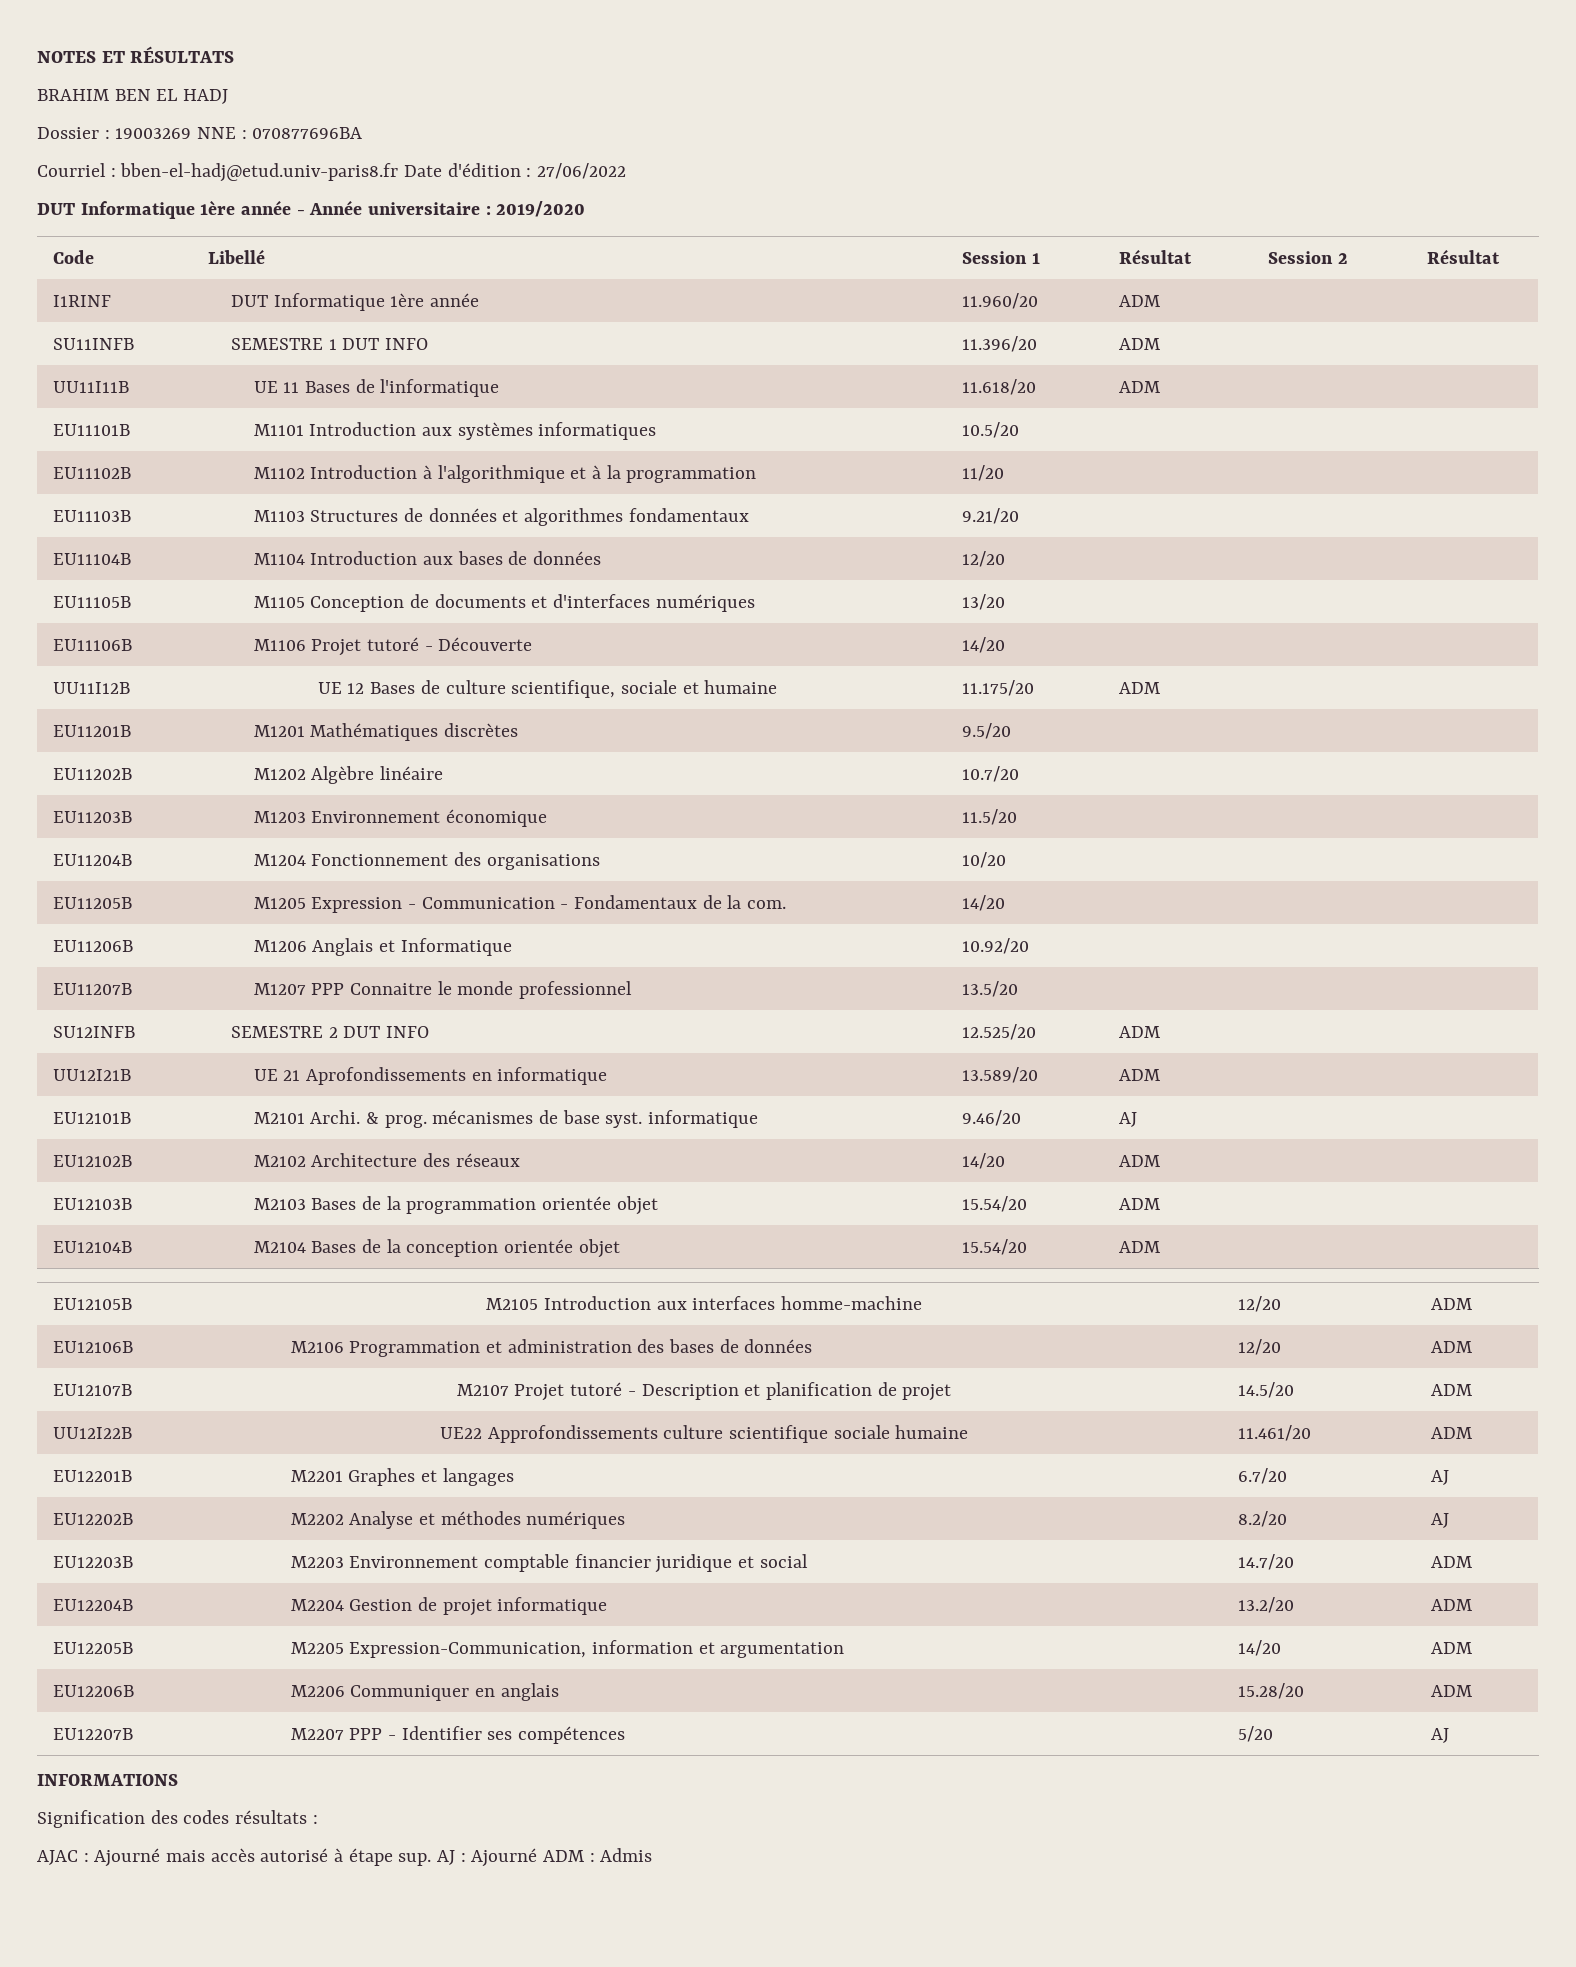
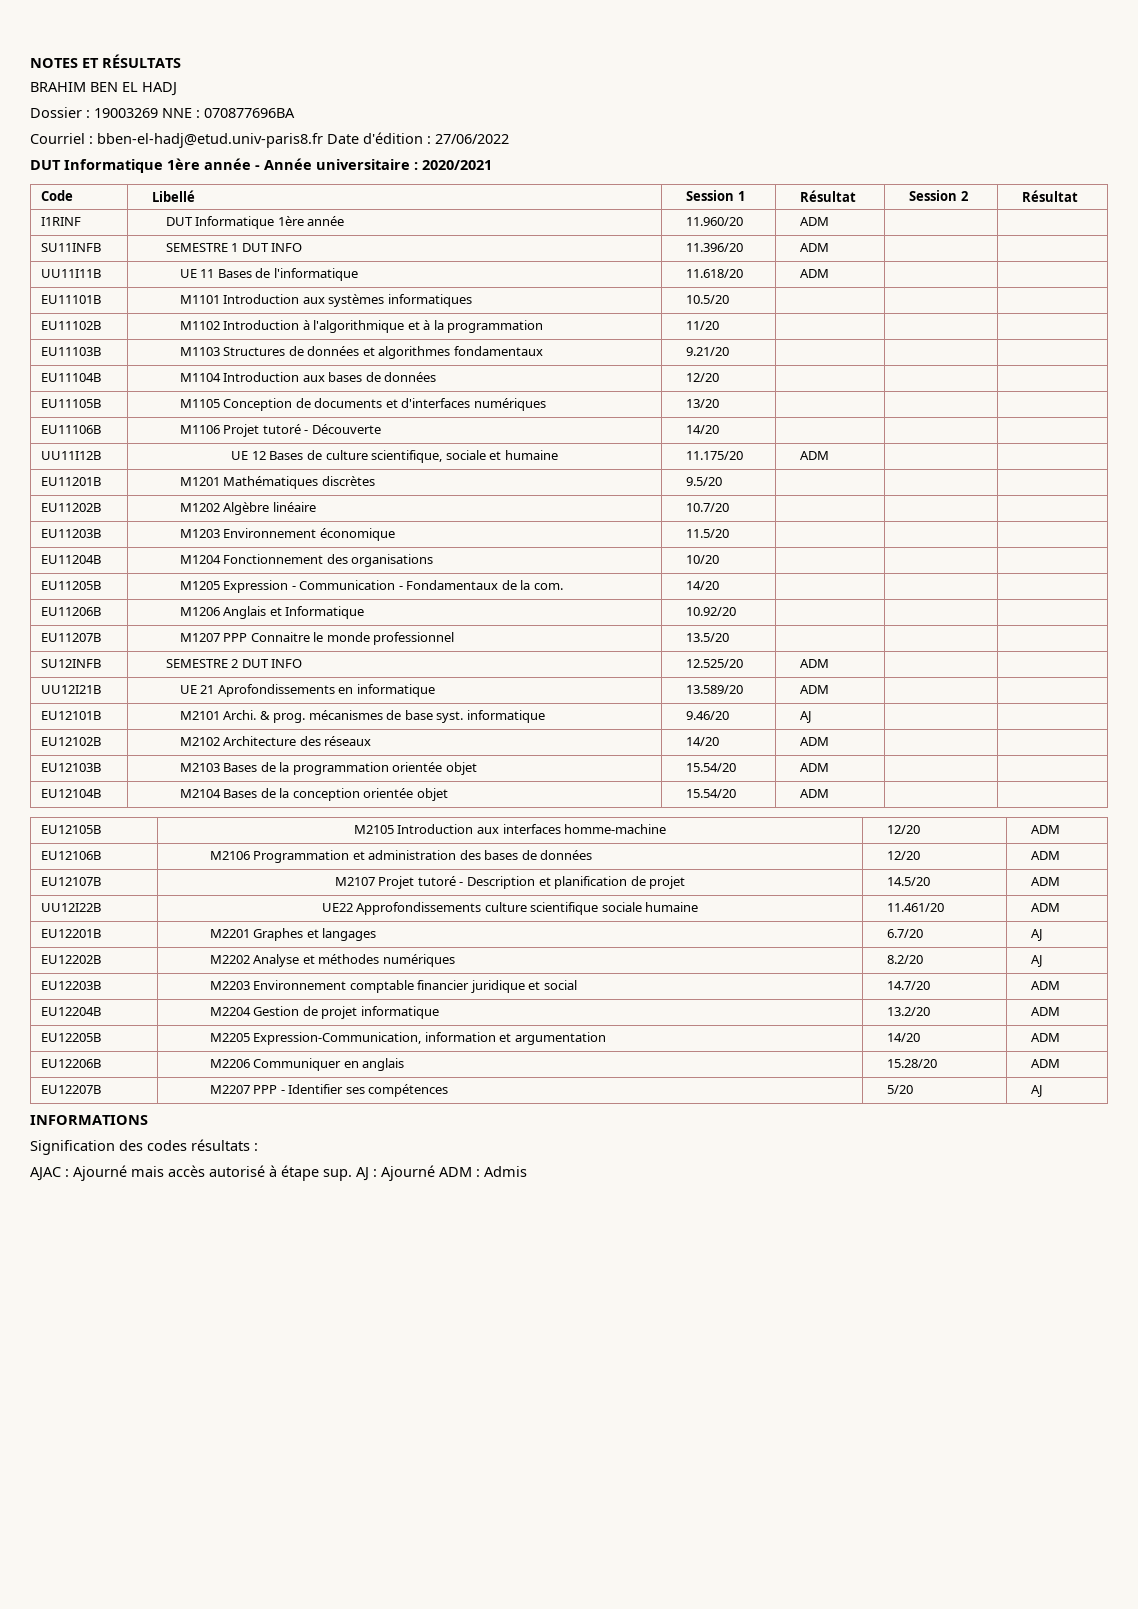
[496,201,586,217] 2019/2020 -> [422,160,492,170] 2020/2021

